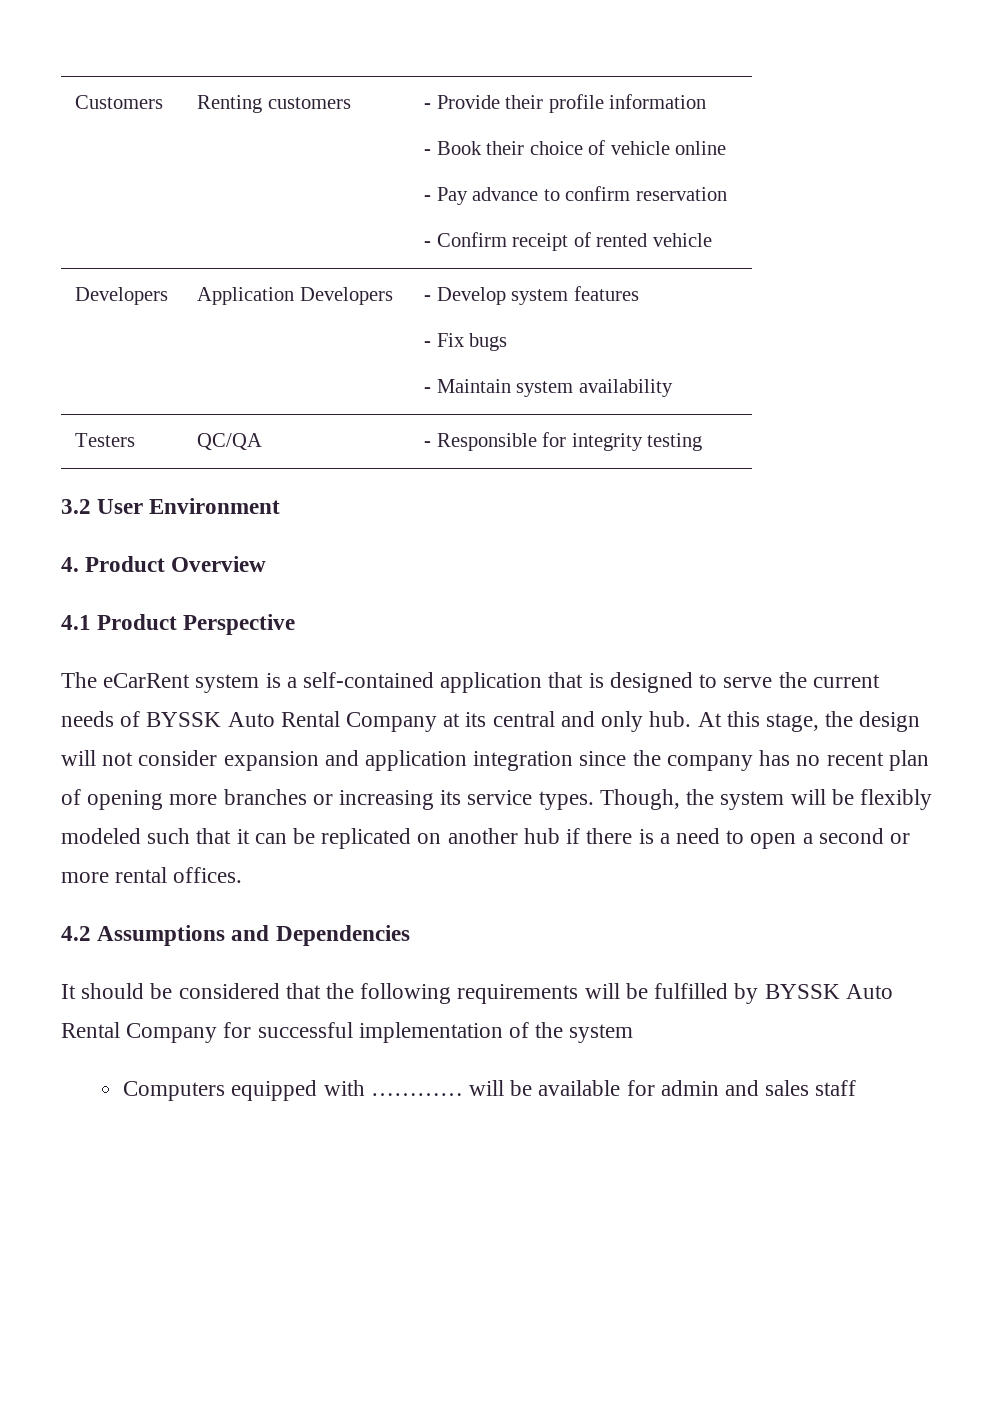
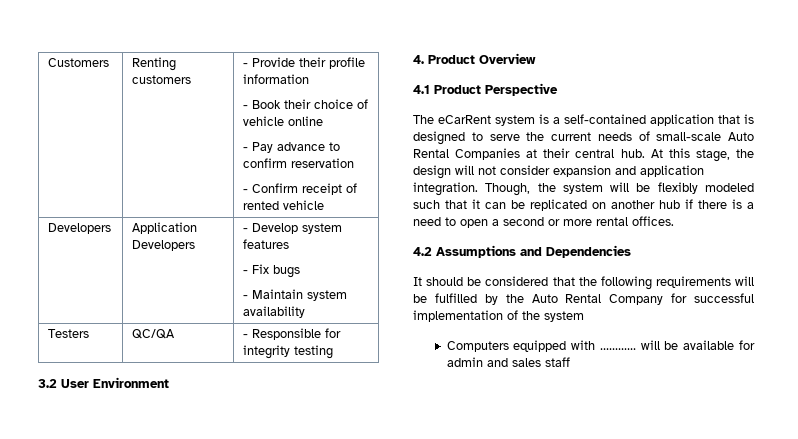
[146,711,644,732] BYSSK Auto Rental Company at its central and only -> [656,132,754,141] [413,148,615,160] small-scale Auto Rental Companies at their central
[473,750,929,771] [61,789,594,810] integration since the company has no recent plan of opening more branches or increasing its service types. -> [413,182,478,196] integration.
[764,984,840,999] BYSSK -> [505,294,524,303] the

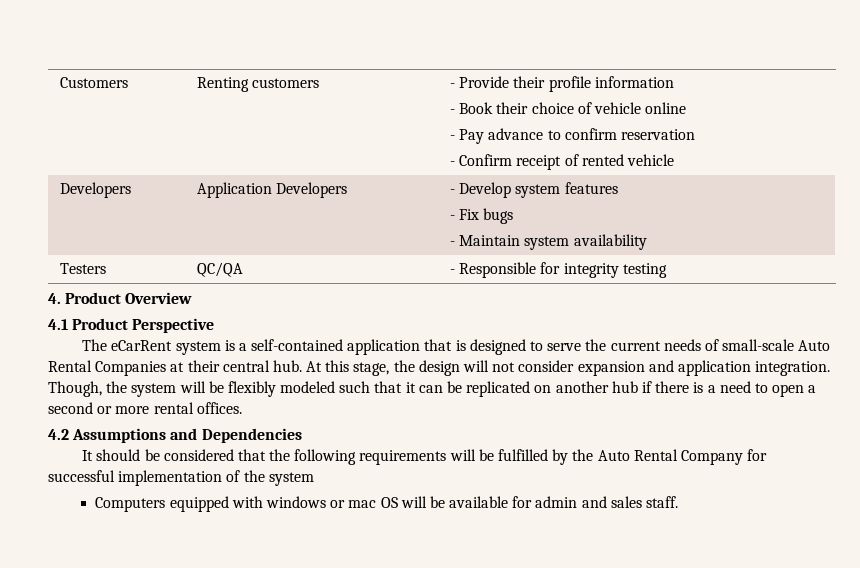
[38,377,169,388] // 3.2 User Environment -> (667, 270) none
[599,348,636,350] ………… -> [265,496,398,508] windows or mac OS
[544,357,570,367] staff -> [646,496,679,508] staff.

